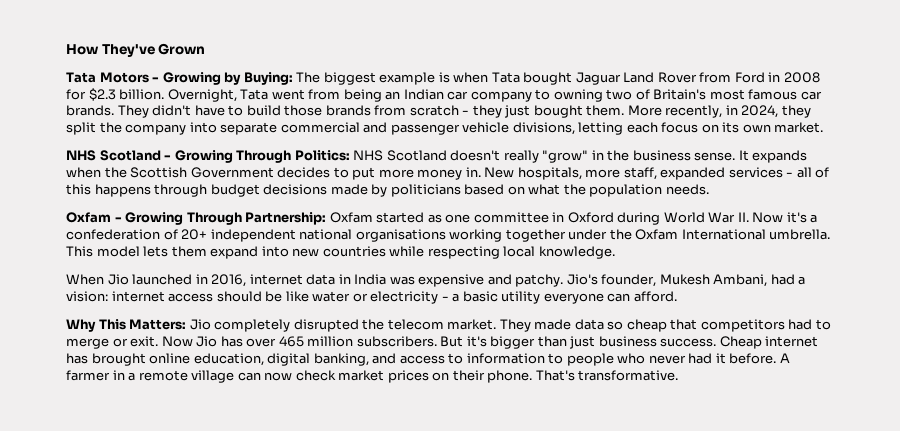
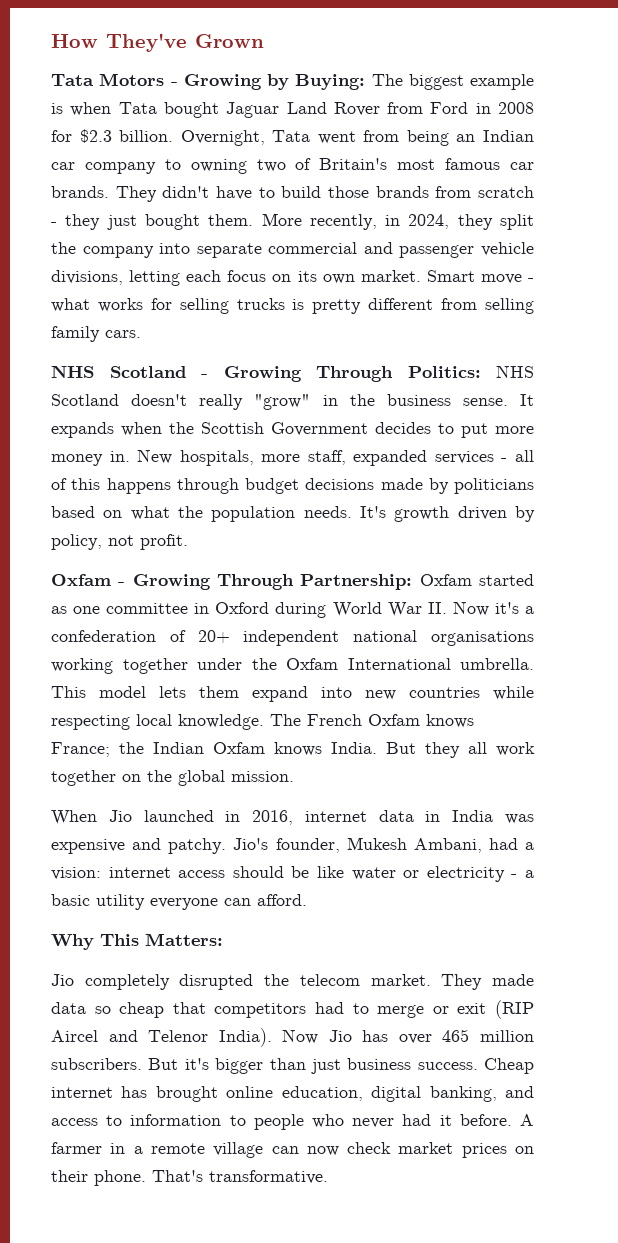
(824, 127) none -> [426,270,535,284] [51,298,534,314] [51,326,141,342] Smart move - what works for selling trucks is pretty different from selling family cars.
(709, 189) none -> [360,506,535,522] [51,534,188,550] It's growth driven by policy, not profit.
(615, 252) none -> [270,714,474,728] [51,742,535,758] [51,770,294,786] The French Oxfam knows France; the Indian Oxfam knows India. But they all work together on the global mission.
(187, 324) none -> (223, 939) //
[130,336,159,347] exit. -> [457,1000,535,1019] [51,1028,272,1047] exit (RIP Aircel and Telenor India).

